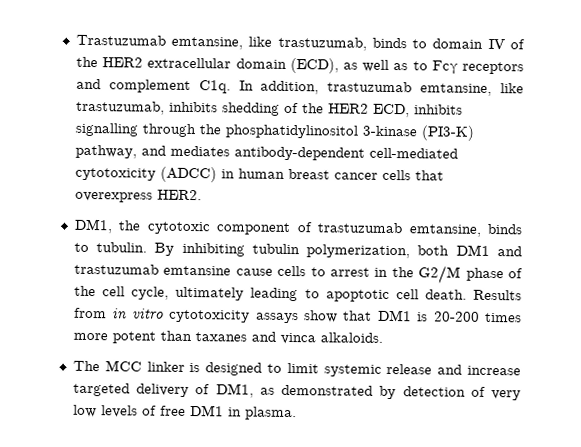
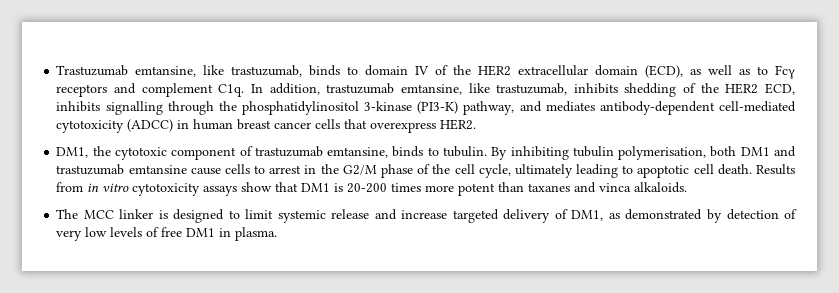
[306,244,411,259] polymerization, -> [618,146,707,160] polymerisation,

